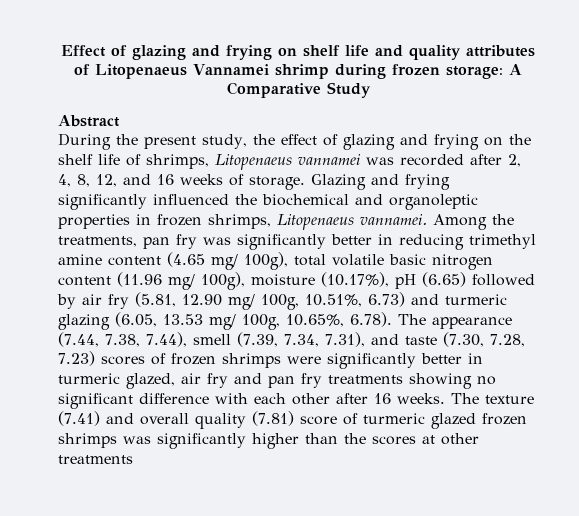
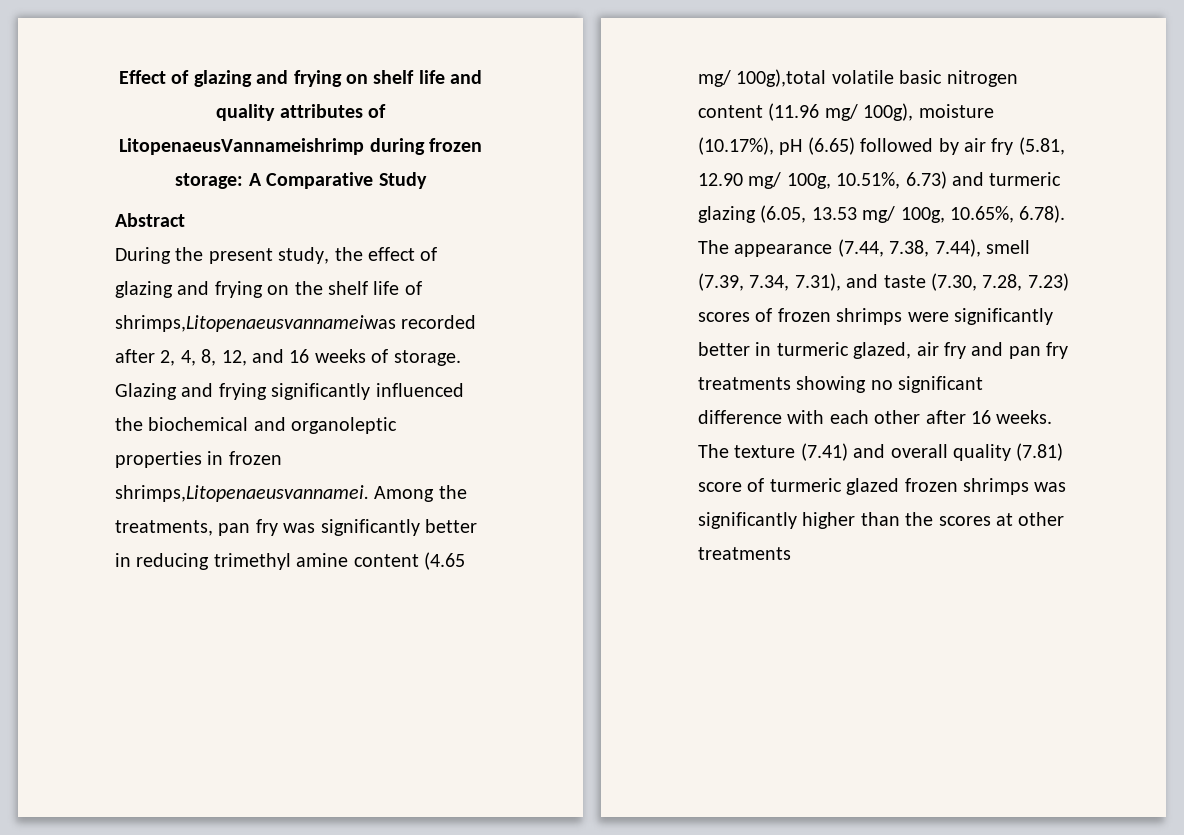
[95,64,329,79] Litopenaeus Vannamei shrimp -> [119,138,365,155] LitopenaeusVannameishrimp
[146,154,394,170] shrimps, Litopenaeus vannamei was -> [115,315,396,332] shrimps,Litopenaeusvannameiwas
[208,214,427,230] shrimps, Litopenaeus vannamei. -> [115,485,369,502] shrimps,Litopenaeusvannamei.
[244,252,326,270] 100g), total -> [736,69,827,87] 100g),total

